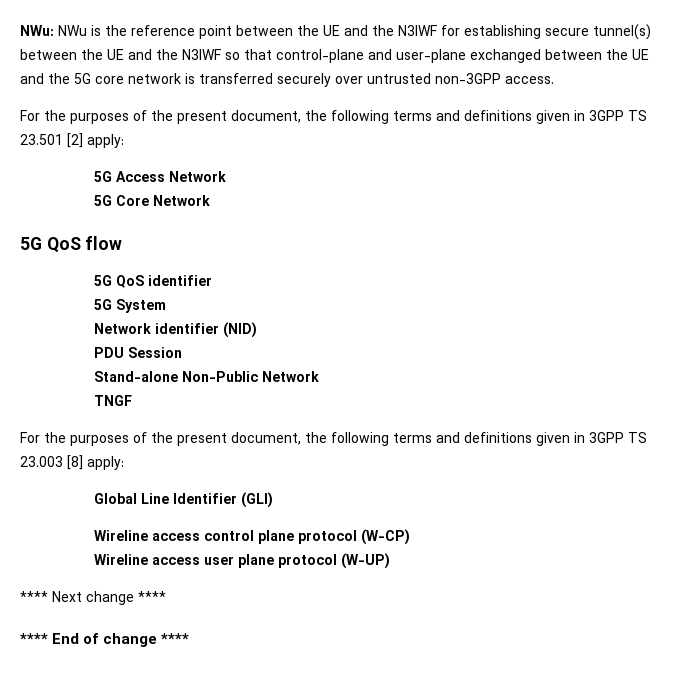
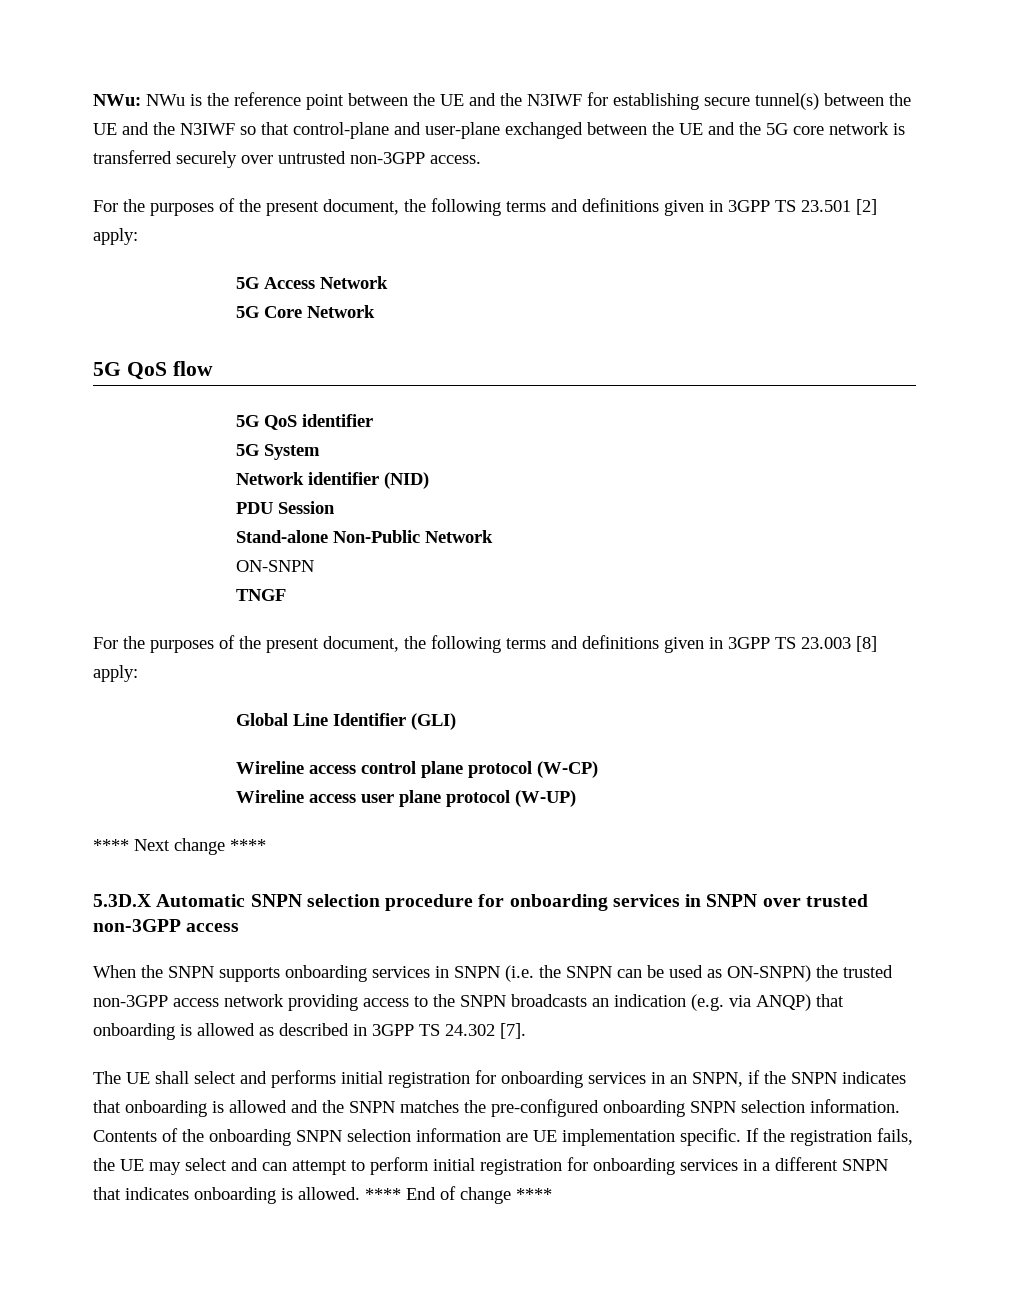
(319, 376) none -> [235,560,314,572] // ON-SNPN
(166, 596) none -> [93,894,868,911] [93,919,240,932] [93,965,893,982] [93,994,844,1011] [93,1023,526,1040] [93,1070,906,1088] [93,1099,900,1117] [93,1128,913,1146] [93,1157,888,1175] [93,1187,360,1204] 5.3D.X Automatic SNPN selection procedure for onboarding services in SNPN over trusted non-3GPP access // When the SNPN supports onboarding services in SNPN (i.e. the SNPN can be used as ON-SNPN) the trusted non-3GPP access network providing access to the SNPN broadcasts an indication (e.g. via ANQP) that onboarding is allowed as described in 3GPP TS 24.302 [7]. // The UE shall select and performs initial registration for onboarding services in an SNPN, if the SNPN indicates that onboarding is allowed and the SNPN matches the pre-configured onboarding SNPN selection information. Contents of the onboarding SNPN selection information are UE implementation specific. If the registration fails, the UE may select and can attempt to perform initial registration for onboarding services in a different SNPN that indicates onboarding is allowed.

